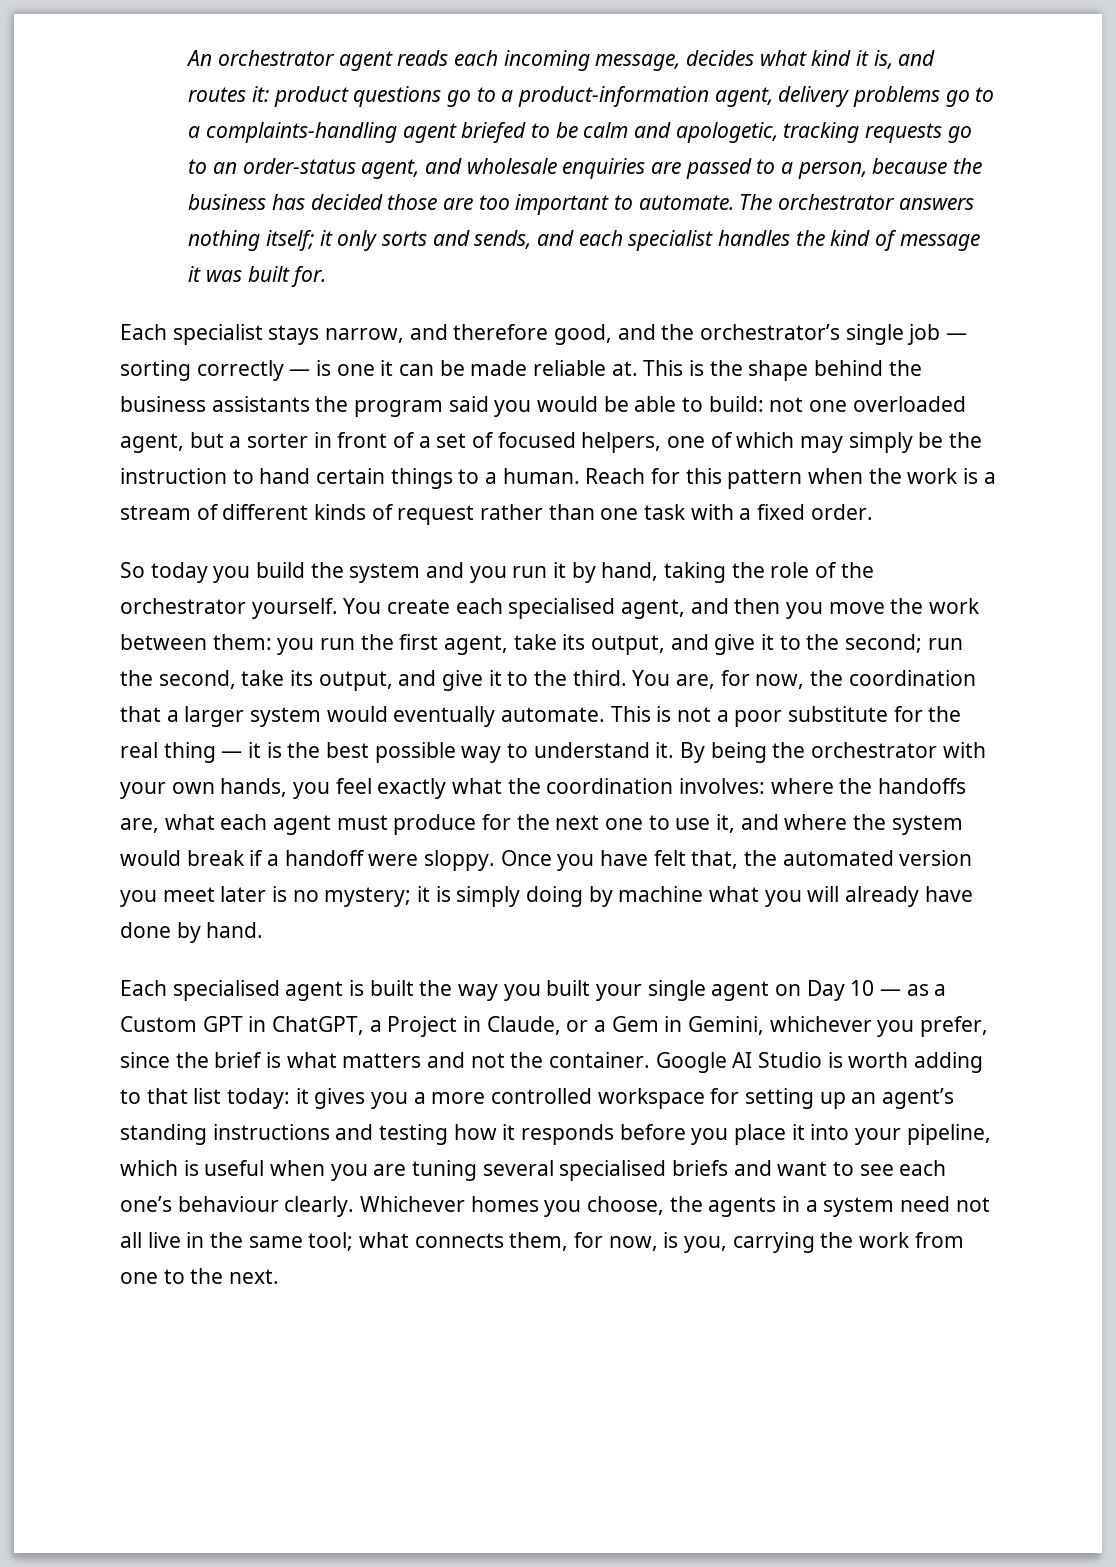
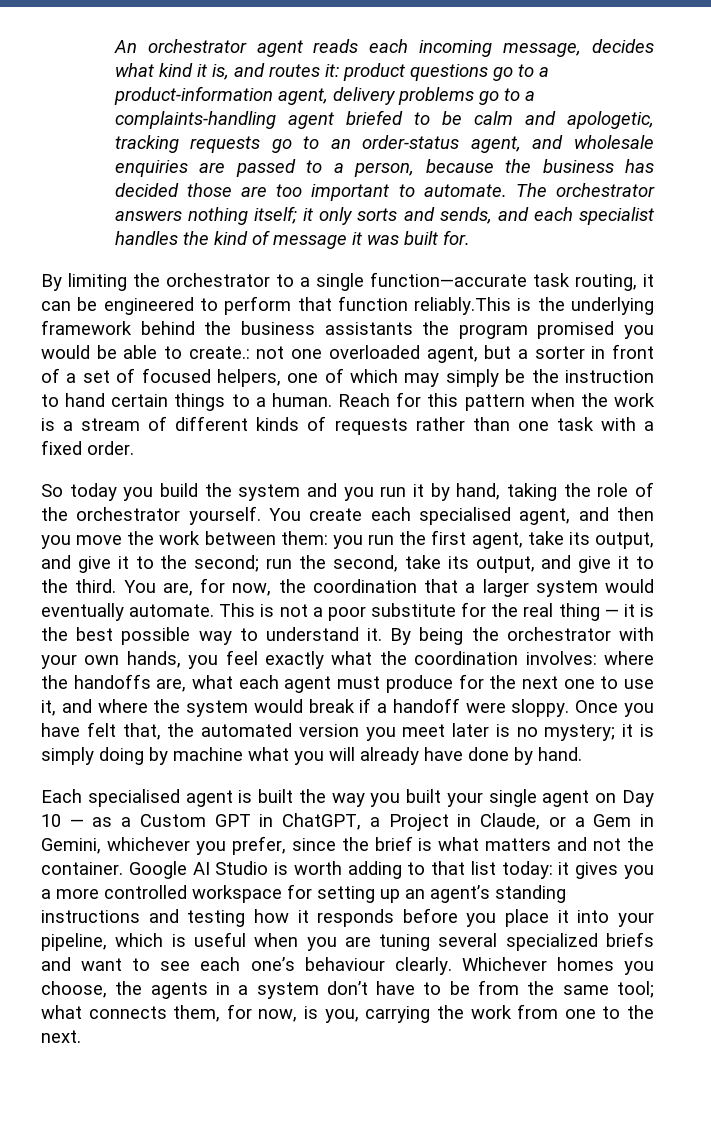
[120,324,968,345] [120,360,809,381] Each specialist stays narrow, and therefore good, and the orchestrator’s single job — sorting correctly — is one it can be made reliable at. This is the shape -> [41,272,654,291] [41,296,654,315] [41,320,132,335] By limiting the orchestrator to a single function—accurate task routing, it can be engineered to perform that function reliably.This is the underlying framework
[448,396,489,412] said -> [537,321,615,339] promised
[708,396,764,412] build: -> [188,346,250,359] create.:
[397,505,475,525] request -> [334,418,408,435] requests
[559,1160,667,1181] specialised -> [505,933,598,951] specialized
[900,1196,990,1212] [120,1232,205,1248] need not all live in -> [326,980,520,995] don’t have to be from

